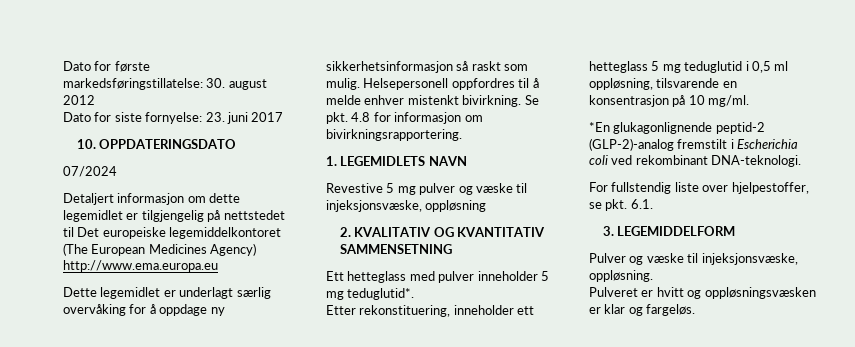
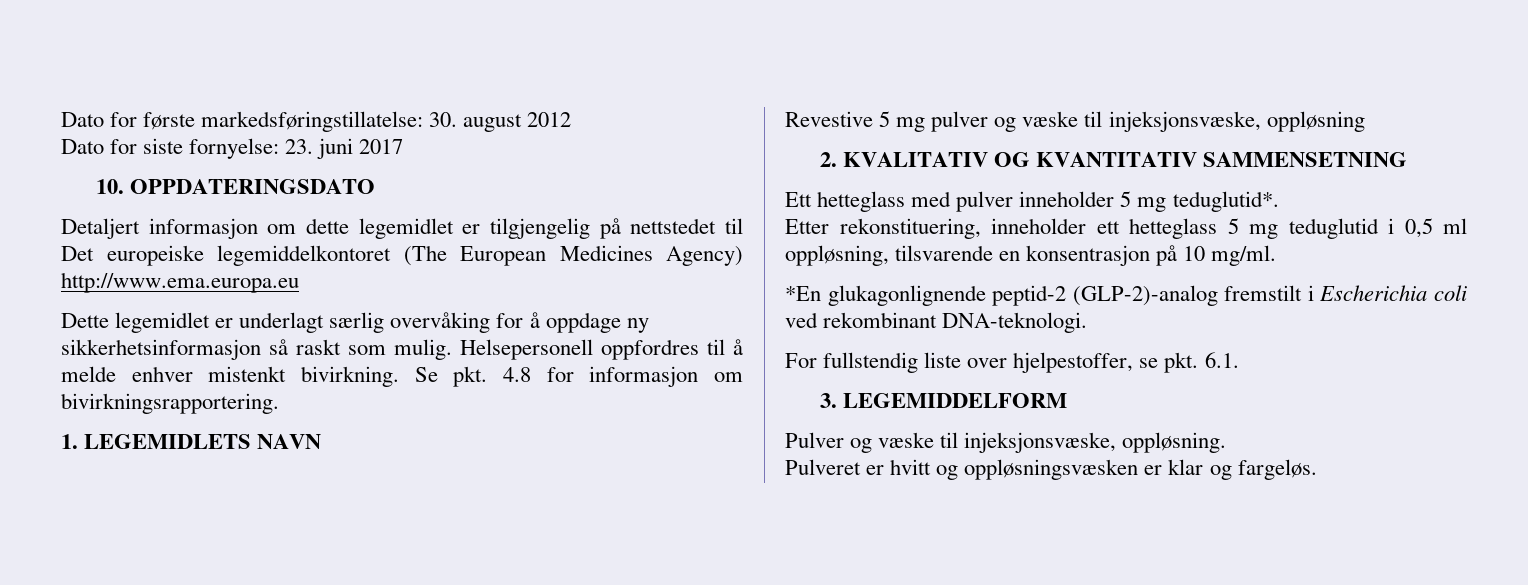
[63,166,117,177] // 07/2024 -> (375, 186) none

